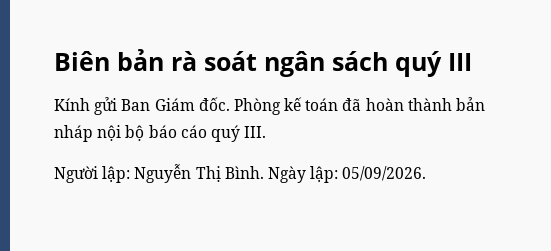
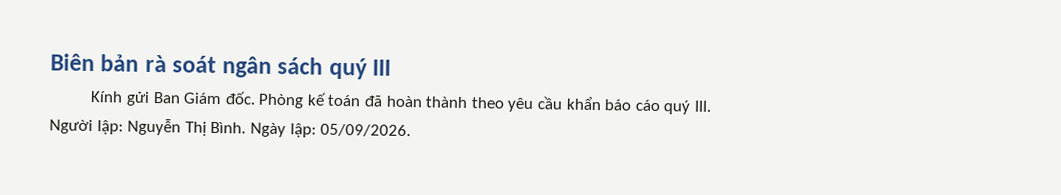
[456,97,486,111] [54,125,145,142] bản nháp nội bộ -> [470,96,602,113] theo yêu cầu khẩn

